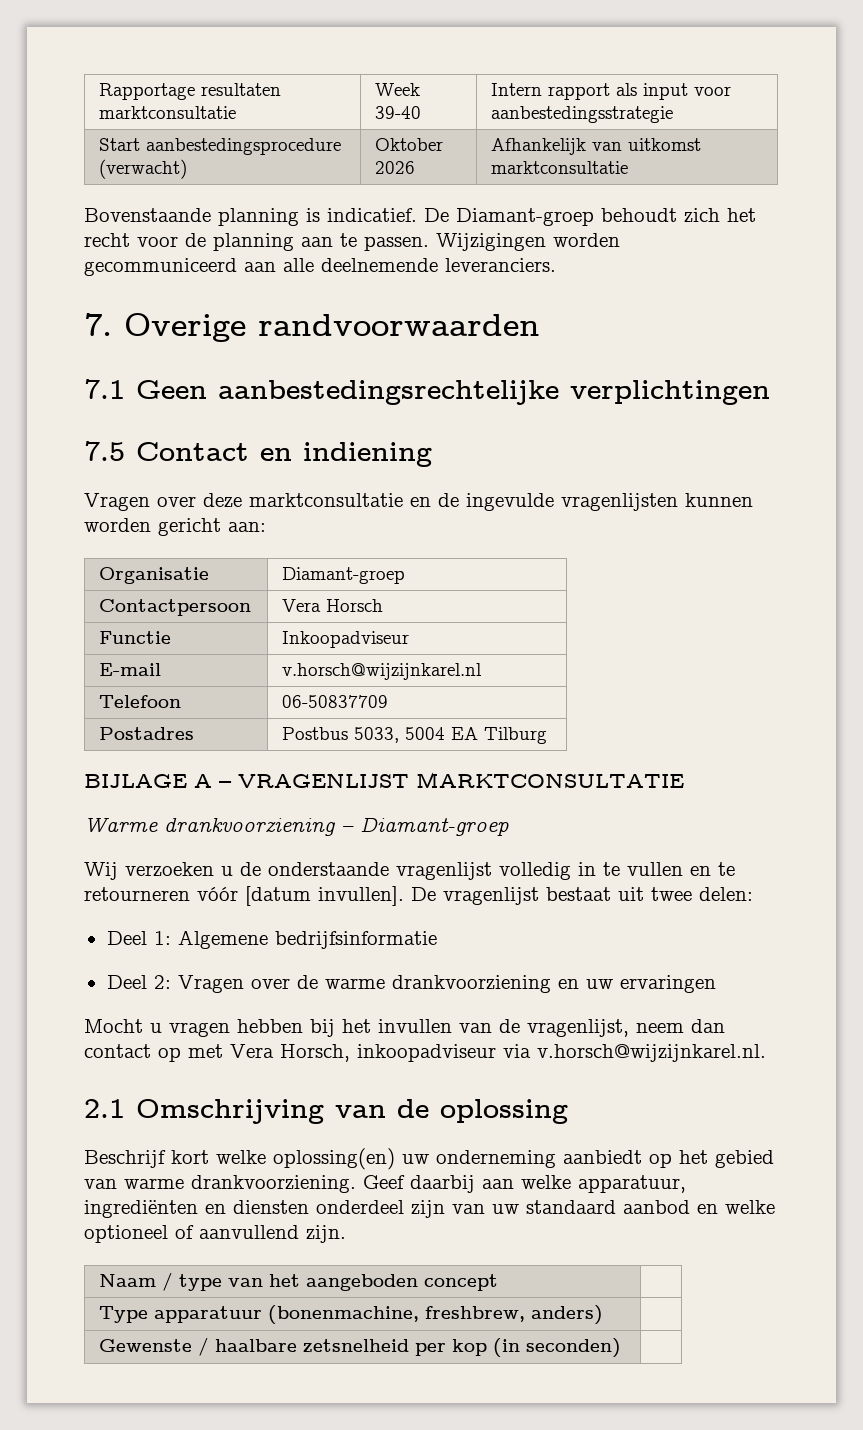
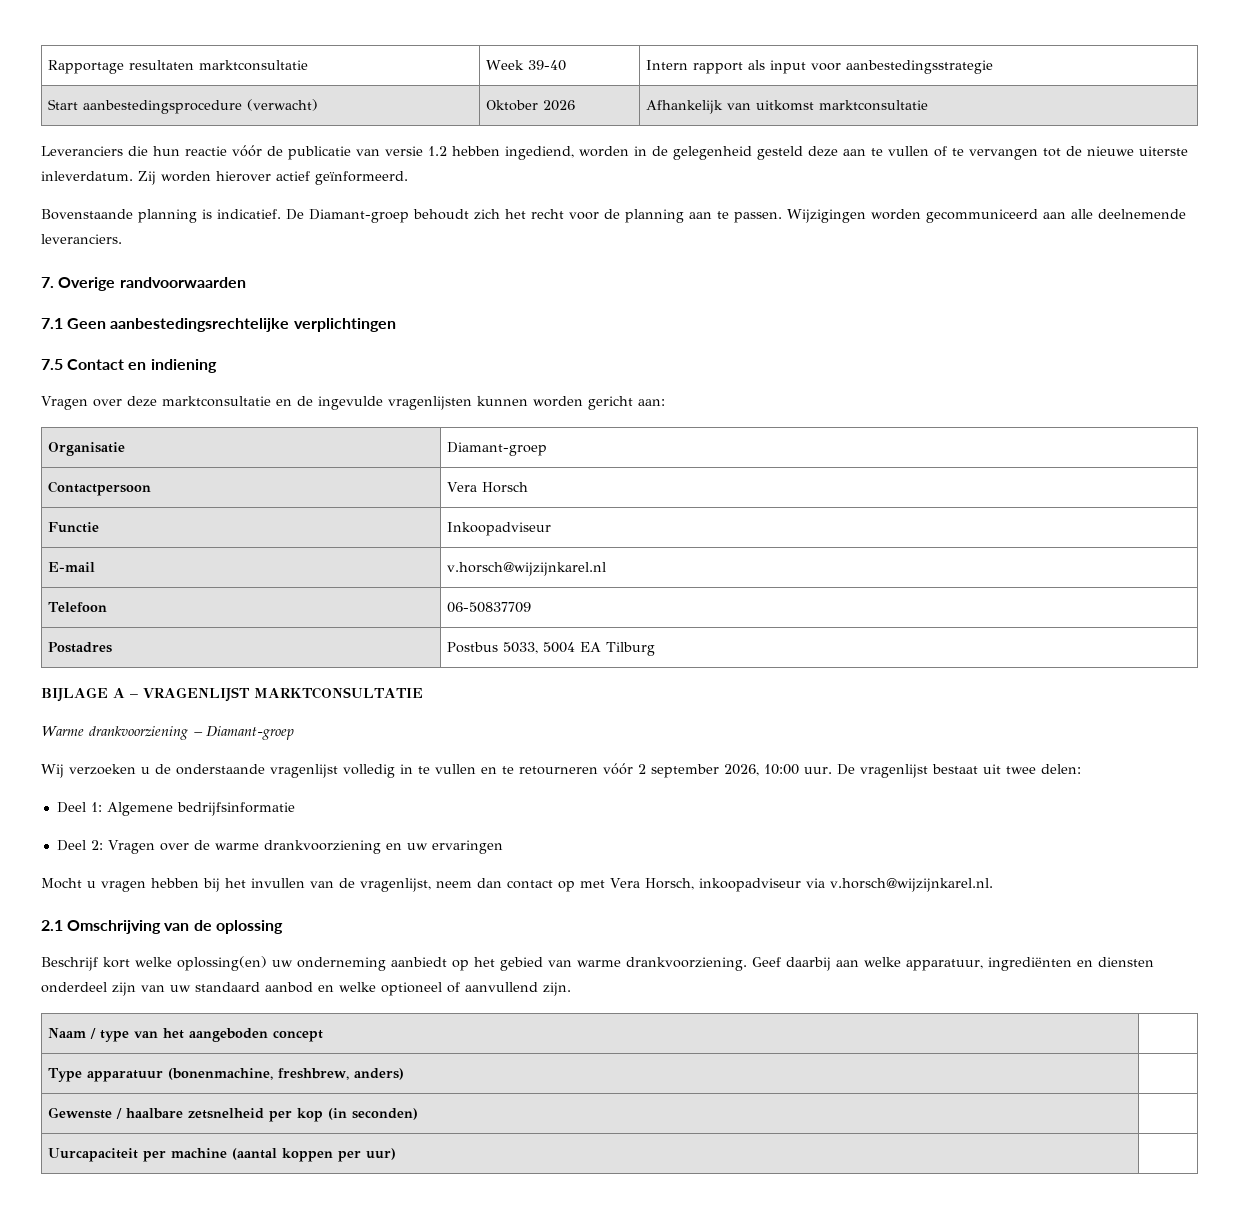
(629, 167) none -> [41,145,1188,160] [41,171,408,185] // Leveranciers die hun reactie vóór de publicatie van versie 1.2 hebben ingediend, worden in de gelegenheid gesteld deze aan te vullen of te vervangen tot de nieuwe uiterste inleverdatum. Zij worden hierover actief geïnformeerd.
[245,886,404,906] [datum invullen]. -> [638,764,832,778] 2 september 2026, 10:00 uur.
(622, 1348) none -> [47,1148,396,1162] // Uurcapaciteit per machine (aantal koppen per uur) |

